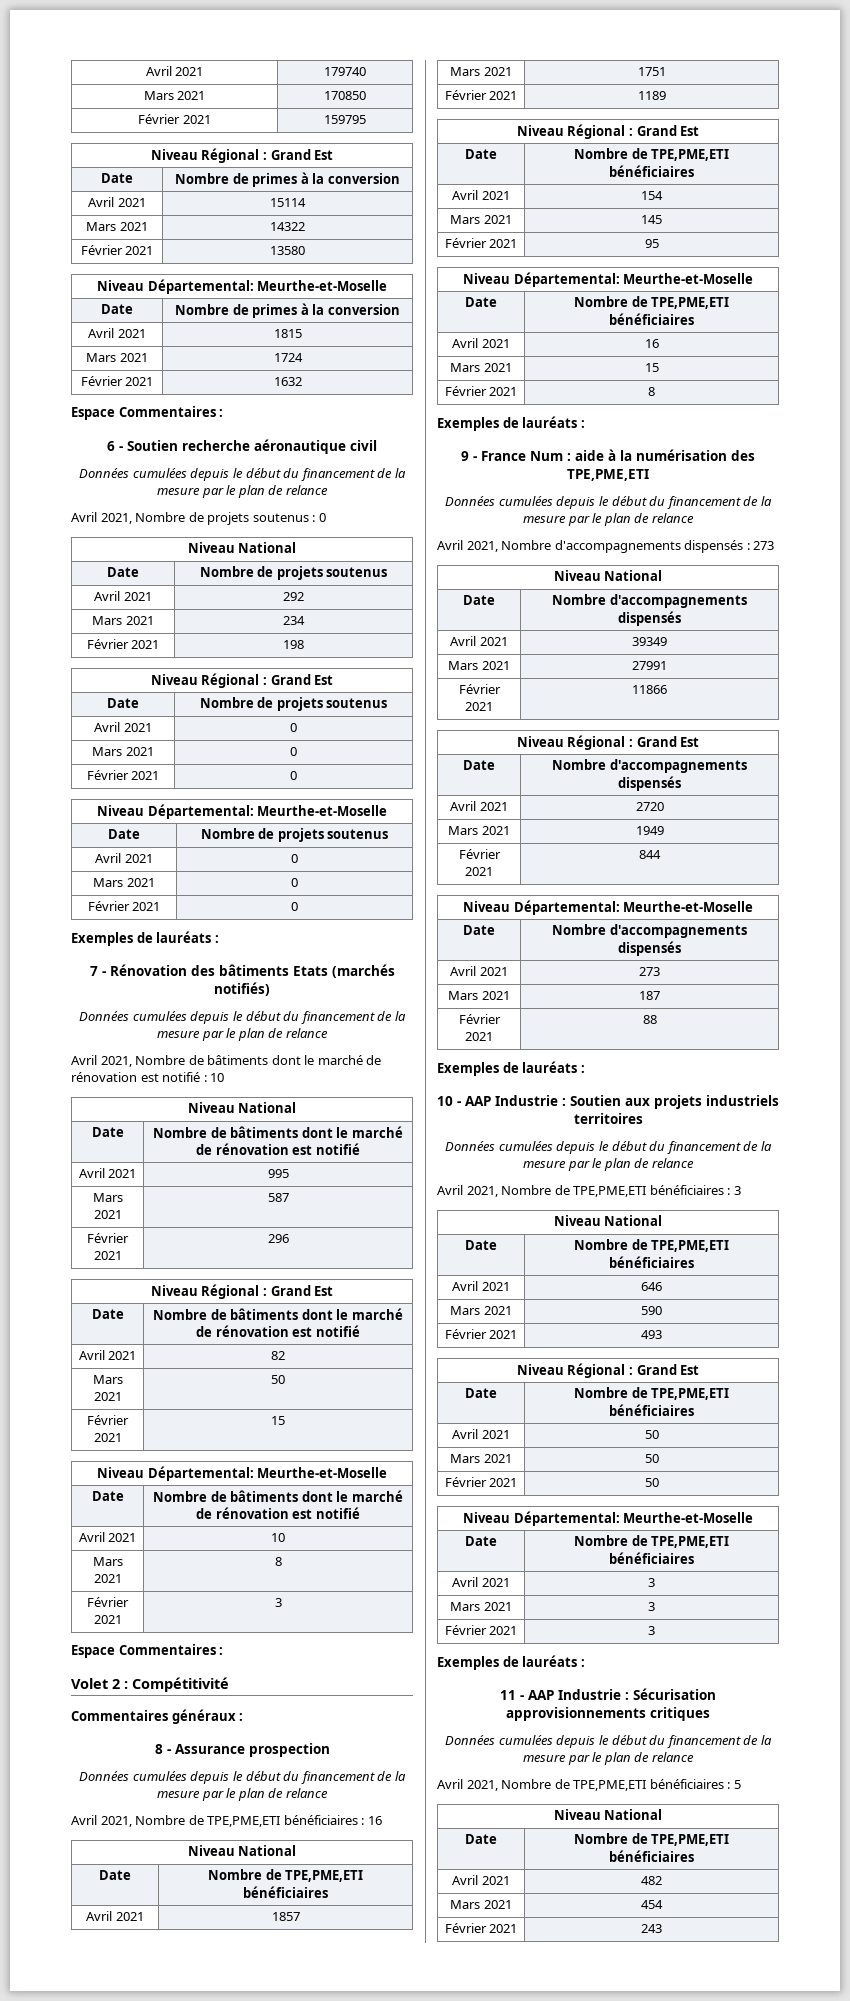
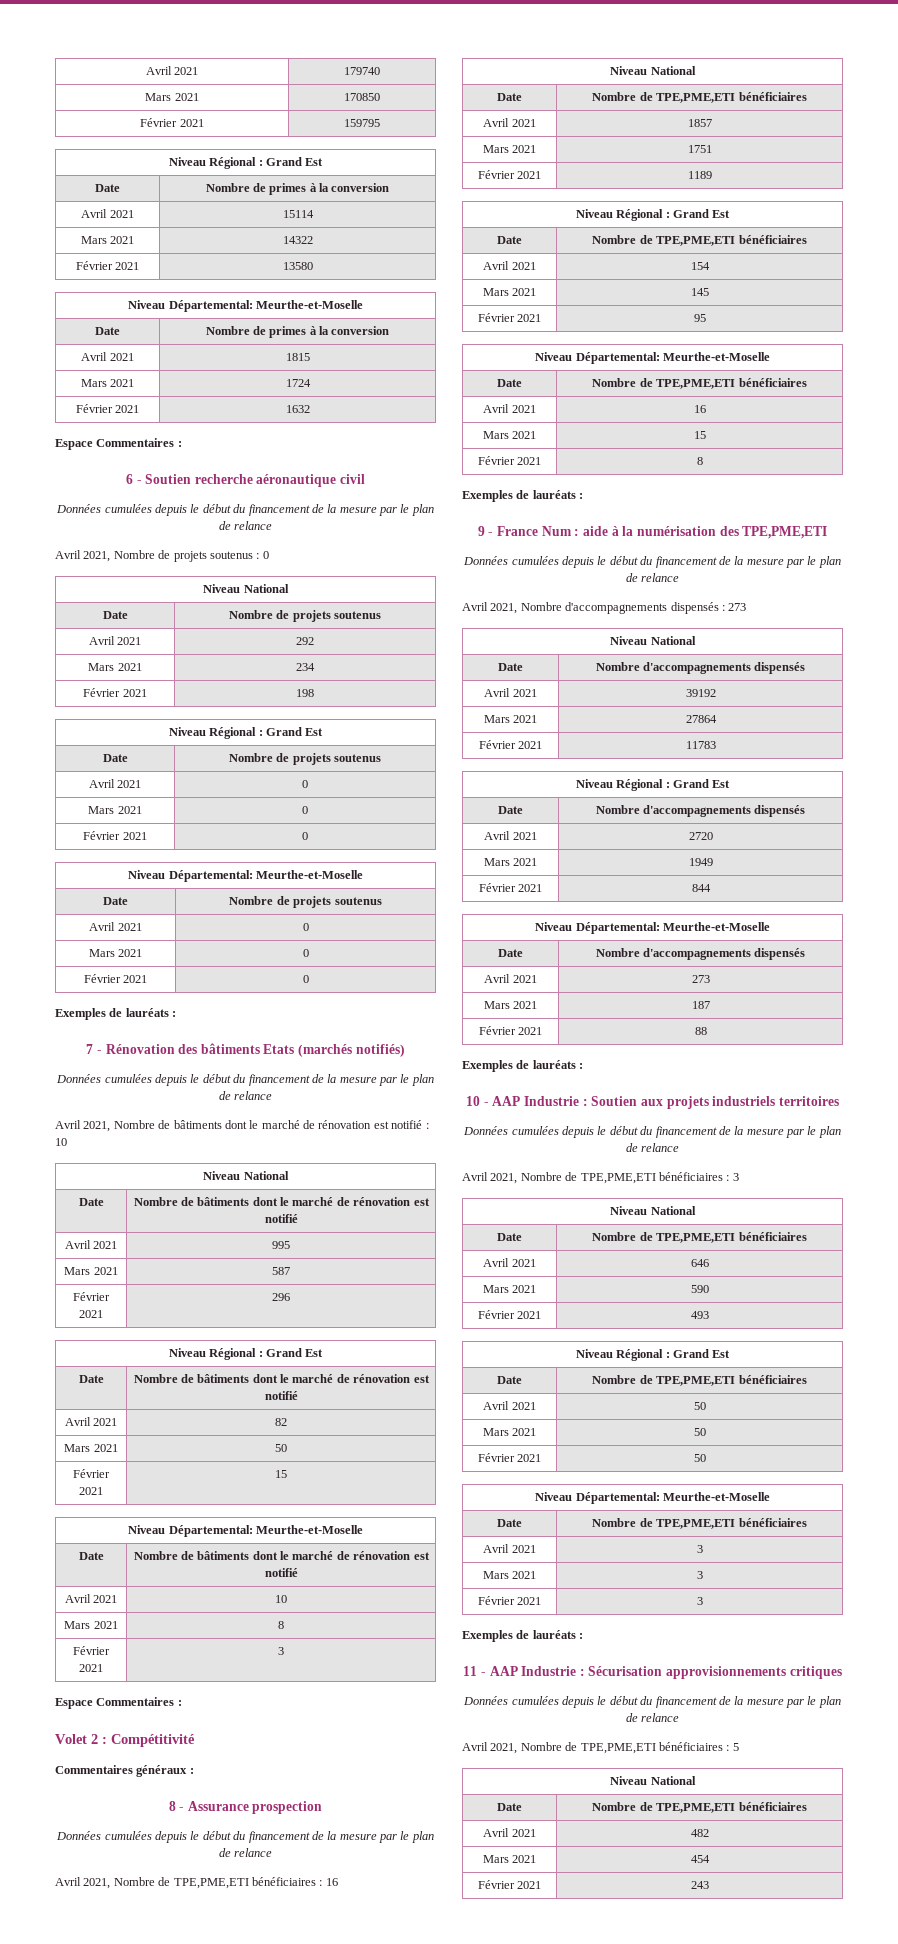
[632,637,667,646] [448,661,510,670] [632,661,667,670] [458,684,501,694] [465,702,493,711] [632,685,667,694] 39349 // Mars 2021 | 27991 // Février 2021 | 11866 -> [685,689,716,697] [483,715,538,723] [685,715,717,723] [478,740,543,749] [685,741,716,749] 39192 // Mars 2021 | 27864 // Février 2021 | 11783

